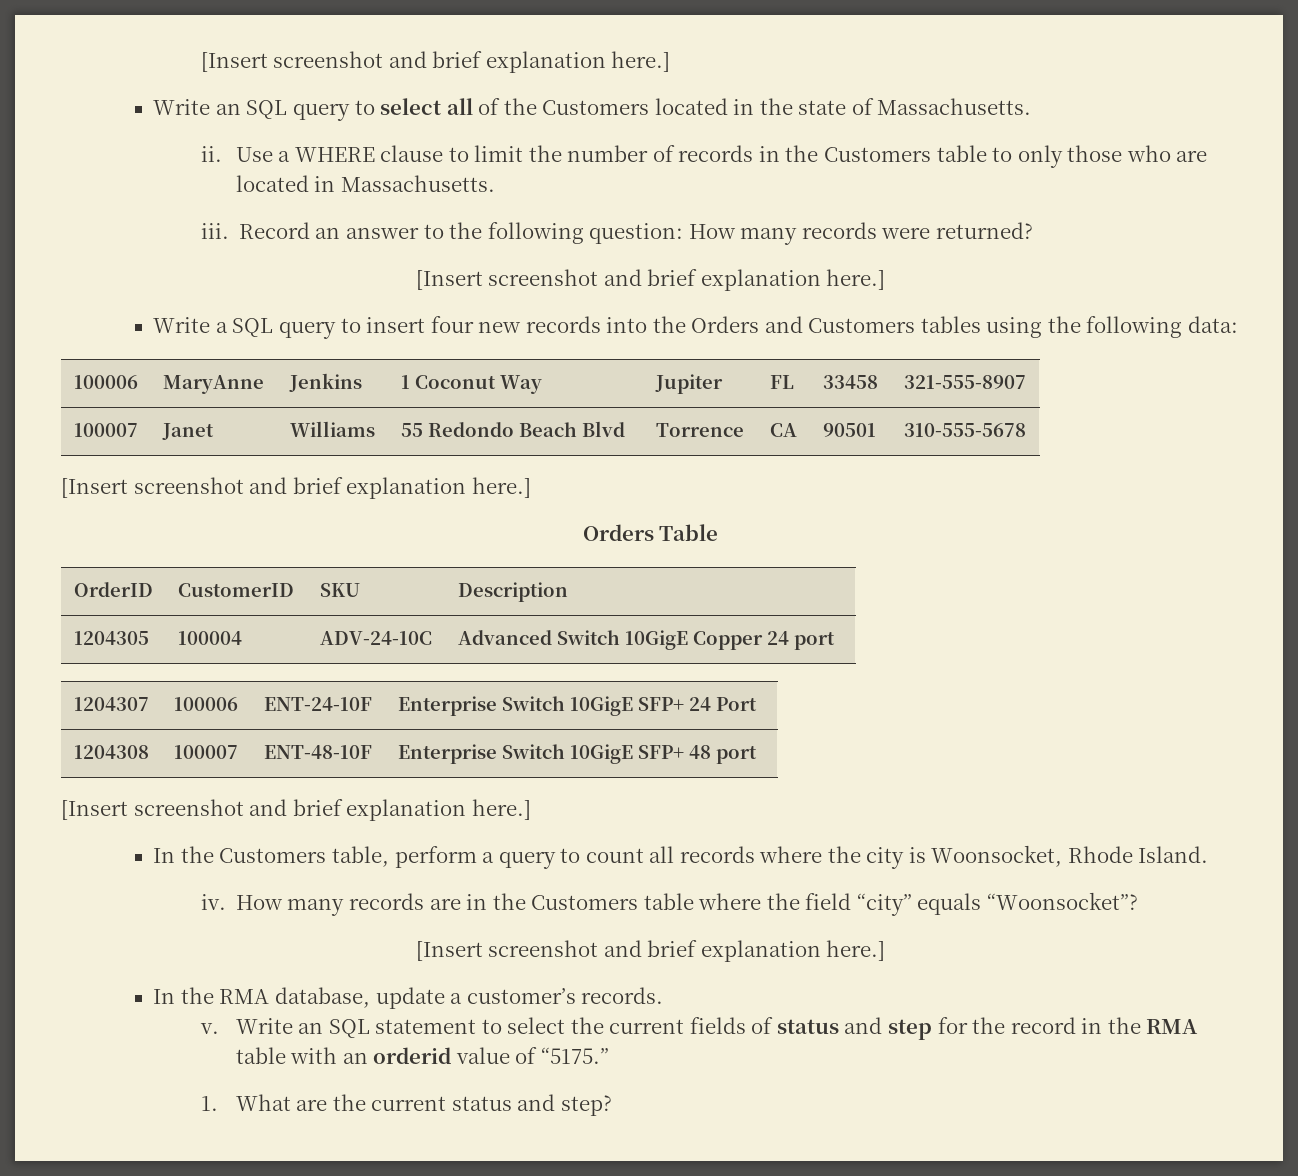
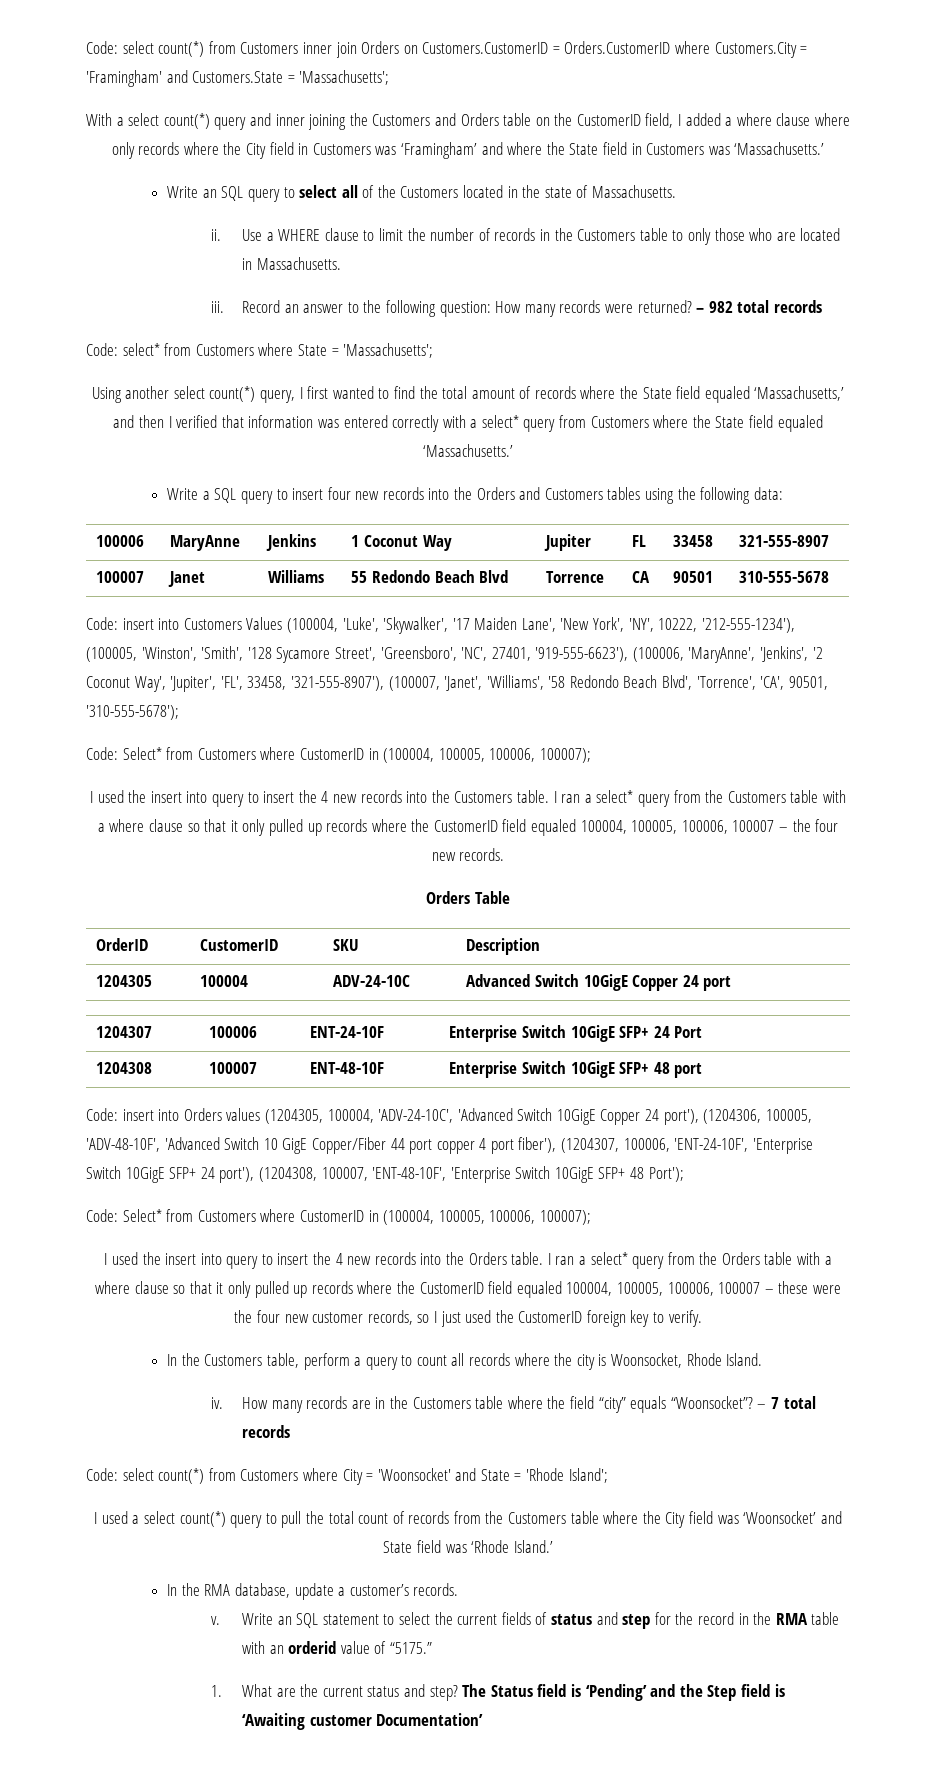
[200,51,671,73] [Insert screenshot and brief explanation here.] -> [86,41,808,58] [86,70,390,87] [86,113,850,130] [111,142,825,159] Code: select count(*) from Customers inner join Orders on Customers.CustomerID = Orders.CustomerID where Customers.City = 'Framingham' and Customers.State = 'Massachusetts'; // With a select count(*) query and inner joining the Customers and Orders table on the CustomerID field, I added a where clause where only records where the City field in Customers was ‘Framingham’ and where the State field in Customers was ‘Massachusetts.’
[415,269,886,291] // [Insert screenshot and brief explanation here.] -> [696,300,822,313] [86,343,434,358] [91,386,845,403] [113,415,823,432] [423,444,513,457] – 982 total records // Code: select* from Customers where State = 'Massachusetts'; // Using another select count(*) query, I first wanted to find the total amount of records where the State field equaled ‘Massachusetts,’ and then I verified that information was entered correctly with a select* query from Customers where the State field equaled ‘Massachusetts.’
[61,477,531,499] [Insert screenshot and brief explanation here.] -> [86,617,795,634] [86,646,823,663] [86,675,828,692] [86,705,179,720] [86,747,591,763] [90,790,846,807] [97,819,839,836] [431,848,505,861] Code: insert into Customers Values (100004, 'Luke', 'Skywalker', '17 Maiden Lane', 'New York', 'NY', 10222, '212-555-1234'), (100005, 'Winston', 'Smith', '128 Sycamore Street', 'Greensboro', 'NC', 27401, '919-555-6623'), (100006, 'MaryAnne', 'Jenkins', '2 Coconut Way', 'Jupiter', 'FL', 33458, '321-555-8907'), (100007, 'Janet', 'Williams', '58 Redondo Beach Blvd', 'Torrence', 'CA', 90501, '310-555-5678'); // Code: Select* from Customers where CustomerID in (100004, 100005, 100006, 100007); // I used the insert into query to insert the 4 new records into the Customers table. I ran a select* query from the Customers table with a where clause so that it only pulled up records where the CustomerID field equaled 100004, 100005, 100006, 100007 – the four new records.
[61,799,531,821] [Insert screenshot and brief explanation here.] -> [86,1108,812,1125] [86,1137,813,1154] [86,1166,684,1183] [86,1209,591,1225] [104,1252,832,1269] [95,1281,841,1298] [234,1310,702,1327] Code: insert into Orders values (1204305, 100004, 'ADV-24-10C', 'Advanced Switch 10GigE Copper 24 port'), (1204306, 100005, 'ADV-48-10F', 'Advanced Switch 10 GigE Copper/Fiber 44 port copper 4 port fiber'), (1204307, 100006, 'ENT-24-10F', 'Enterprise Switch 10GigE SFP+ 24 port'), (1204308, 100007, 'ENT-48-10F', 'Enterprise Switch 10GigE SFP+ 48 Port'); // Code: Select* from Customers where CustomerID in (100004, 100005, 100006, 100007); // I used the insert into query to insert the 4 new records into the Orders table. I ran a select* query from the Orders table with a where clause so that it only pulled up records where the CustomerID field equaled 100004, 100005, 100006, 100007 – these were the four new customer records, so I just used the CustomerID foreign key to verify.
[415,940,886,962] // [Insert screenshot and brief explanation here.] -> [757,1396,816,1409] [242,1425,291,1438] [86,1468,608,1485] [94,1511,842,1528] [383,1540,553,1553] – 7 total records // Code: select count(*) from Customers where City = 'Woonsocket' and State = 'Rhode Island'; // I used a select count(*) query to pull the total count of records from the Customers table where the City field was ‘Woonsocket’ and State field was ‘Rhode Island.’
(612, 1105) none -> [462,1684,785,1701] [242,1713,484,1730] The Status field is ‘Pending’ and the Step field is ‘Awaiting customer Documentation’

